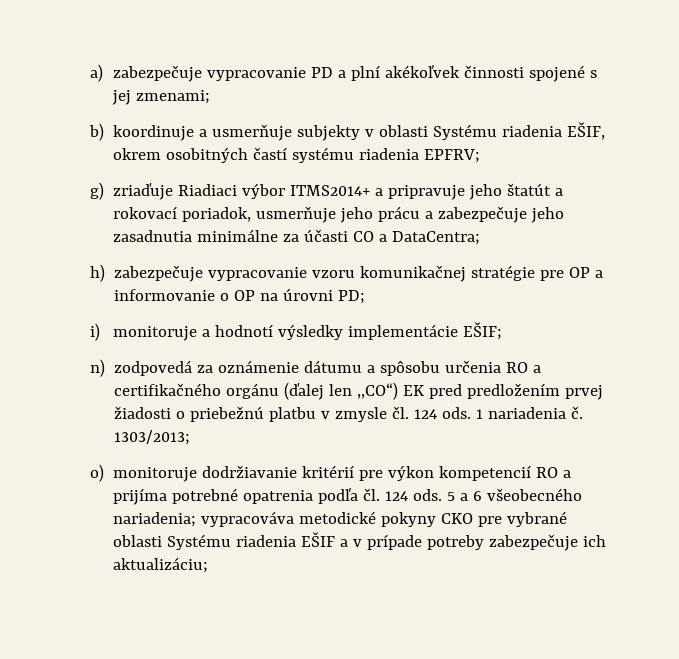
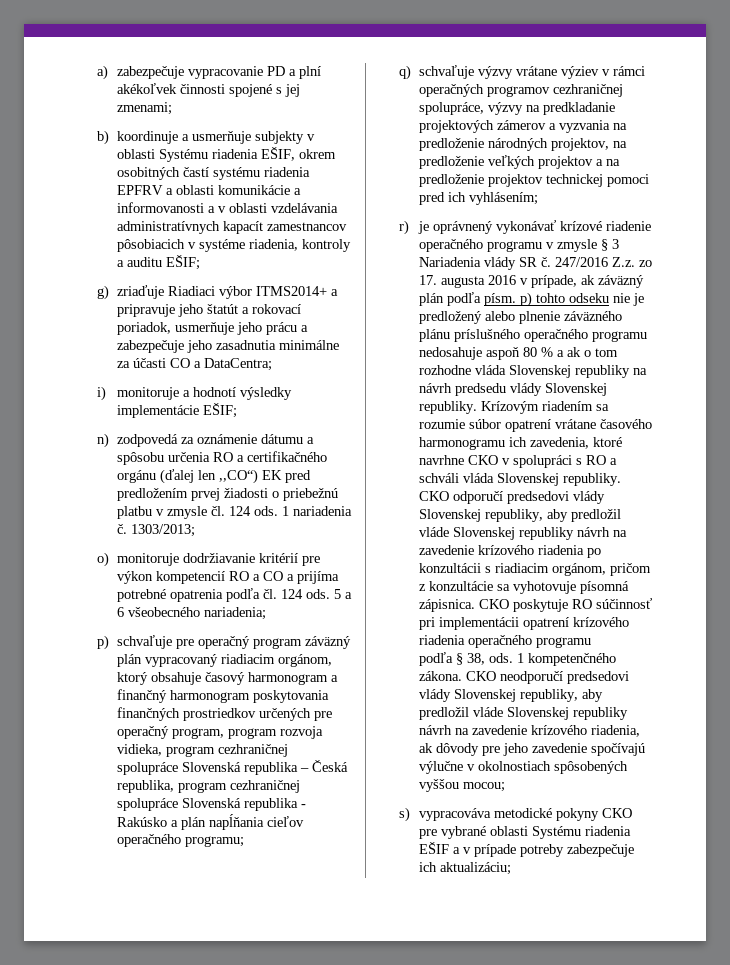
[424,149,481,163] EPFRV; -> [116,185,301,195] [116,202,338,213] [116,221,347,234] [116,239,351,252] [116,255,200,270] EPFRV a oblasti komunikácie a informovanosti a v oblasti vzdelávania administratívnych kapacít zamestnancov pôsobiacich v systéme riadenia, kontroly a auditu EŠIF;
[89,264,604,282] [114,288,366,304] // h) zabezpečuje vypracovanie vzoru komunikačnej stratégie pre OP a informovanie o OP na úrovni PD; -> (272, 364) none
(572, 474) none -> [262,571,294,581] CO a
(197, 519) none -> [96,635,351,650] [116,654,332,667] [116,672,338,685] [116,689,329,703] [116,707,332,721] [116,726,323,739] [116,744,288,757] [116,760,348,775] [116,780,300,793] [116,798,306,811] [116,814,304,830] [116,834,244,847] [398,65,645,80] [418,84,623,97] [418,102,615,115] [418,120,627,133] [418,138,627,151] [418,155,620,169] [418,174,649,187] [418,192,538,205] [398,220,651,235] [418,239,619,252] [418,257,652,270] [418,275,644,288] [418,292,644,307] [418,311,622,324] [418,329,647,342] [418,347,618,360] [418,365,647,378] [418,383,607,396] [418,401,609,414] [418,419,652,432] [418,437,622,450] [418,455,617,468] [418,473,621,486] [418,491,605,504] [418,509,621,522] [418,527,627,540] [418,545,601,558] [418,563,651,576] [418,581,629,594] [418,598,652,612] [418,617,629,630] [418,635,591,648] [418,652,616,666] [418,671,629,684] [418,689,603,702] [418,707,628,720] [418,725,640,737] [418,743,645,756] [418,761,628,774] [418,779,505,792] [398,807,410,822] // p) schvaľuje pre operačný program záväzný plán vypracovaný riadiacim orgánom, ktorý obsahuje časový harmonogram a finančný harmonogram poskytovania finančných prostriedkov určených pre operačný program, program rozvoja vidieka, program cezhraničnej spolupráce Slovenská republika – Česká republika, program cezhraničnej spolupráce Slovenská republika - Rakúsko a plán napĺňania cieľov operačného programu; // q) schvaľuje výzvy vrátane výziev v rámci operačných programov cezhraničnej spolupráce, výzvy na predkladanie projektových zámerov a vyzvania na predloženie národných projektov, na predloženie veľkých projektov a na predloženie projektov technickej pomoci pred ich vyhlásením; // r) je oprávnený vykonávať krízové riadenie operačného programu v zmysle § 3 Nariadenia vlády SR č. 247/2016 Z.z. zo 17. augusta 2016 v prípade, ak záväzný plán podľa písm. p) tohto odseku nie je predložený alebo plnenie záväzného plánu príslušného operačného programu nedosahuje aspoň 80 % a ak o tom rozhodne vláda Slovenskej republiky na návrh predsedu vlády Slovenskej republiky. Krízovým riadením sa rozumie súbor opatrení vrátane časového harmonogramu ich zavedenia, ktoré navrhne CKO v spolupráci s RO a schváli vláda Slovenskej republiky. CKO odporučí predsedovi vlády Slovenskej republiky, aby predložil vláde Slovenskej republiky návrh na zavedenie krízového riadenia po konzultácii s riadiacim orgánom, pričom z konzultácie sa vyhotovuje písomná zápisnica. CKO poskytuje RO súčinnosť pri implementácii opatrení krízového riadenia operačného programu // podľa § 38, ods. 1 kompetenčného zákona. CKO neodporučí predsedovi vlády Slovenskej republiky, aby predložil vláde Slovenskej republiky návrh na zavedenie krízového riadenia, ak dôvody pre jeho zavedenie spočívajú výlučne v okolnostiach spôsobených vyššou mocou; // s)

